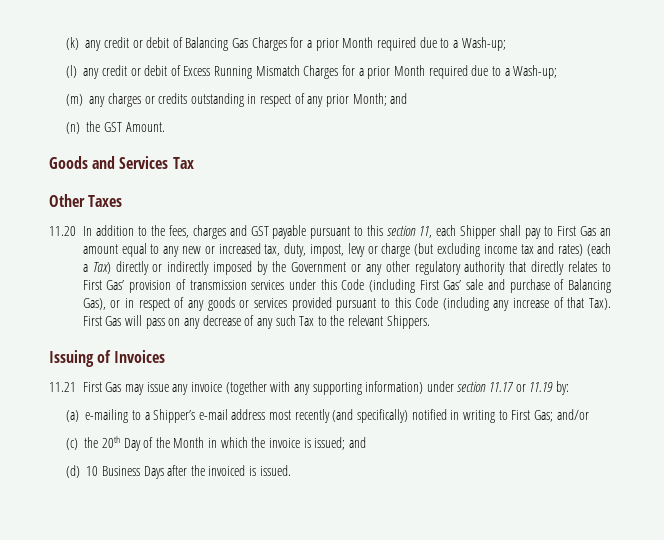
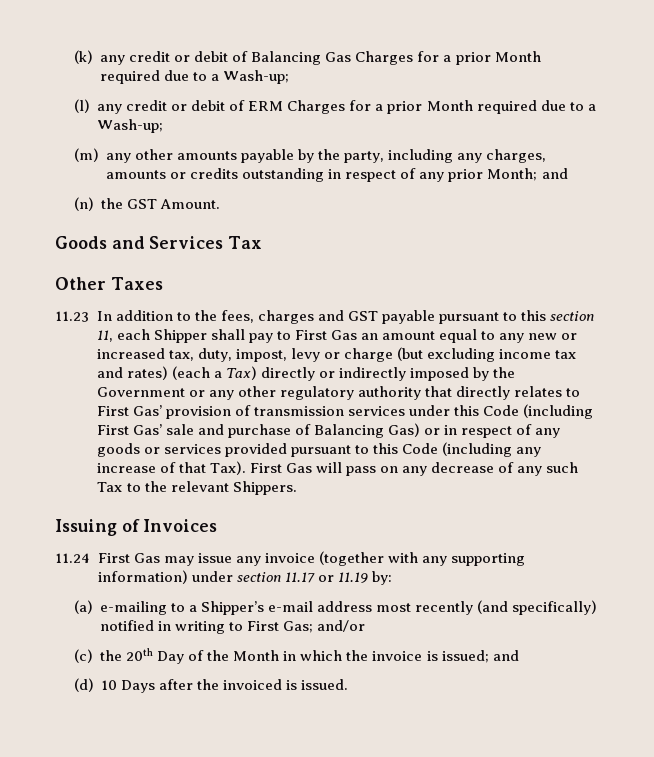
[183,65,300,79] Excess Running Mismatch -> [248,101,284,111] ERM
[107,93,141,107] charges -> [135,149,547,163] [106,170,167,179] other amounts payable by the party, including any charges, amounts
[49,226,76,236] 11.20 -> [55,311,89,322] 11.23
[82,298,106,310] Gas), -> [387,423,420,437] Gas)
[49,382,76,392] 11.21 -> [55,553,90,563] 11.24
[101,466,140,476] Business -> (118, 685) none

